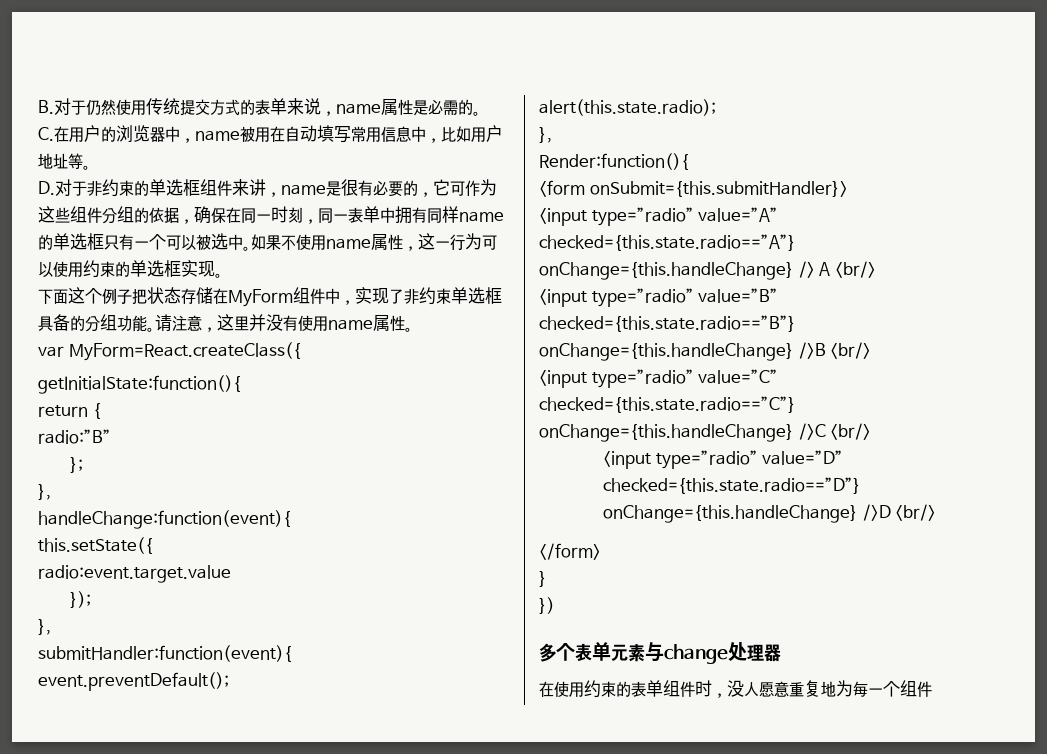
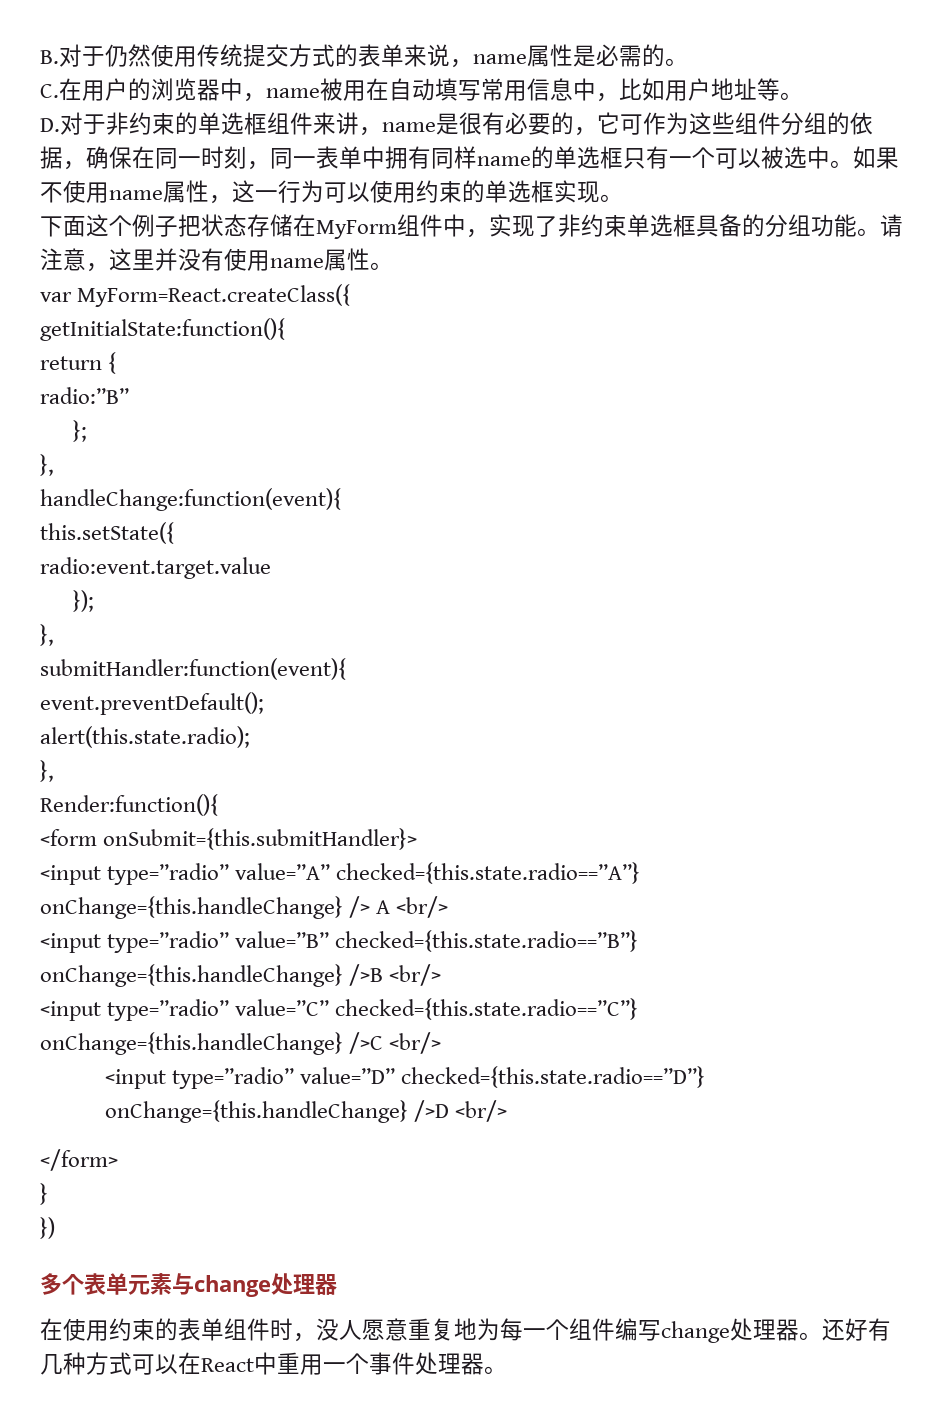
(932, 689) none -> [615,1318,891,1343] [40,1352,507,1375] 编写change处理器。还好有几种方式可以在React中重用一个事件处理器。

